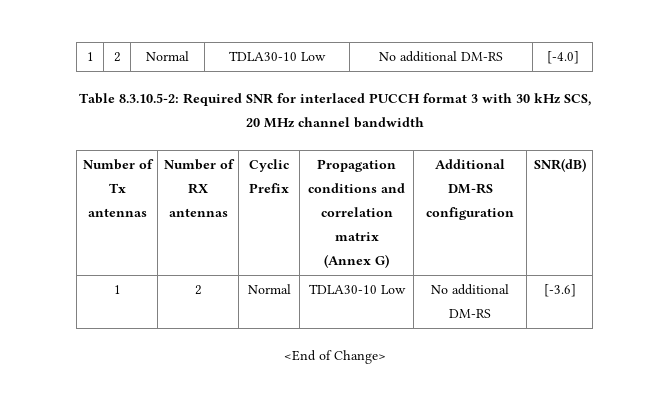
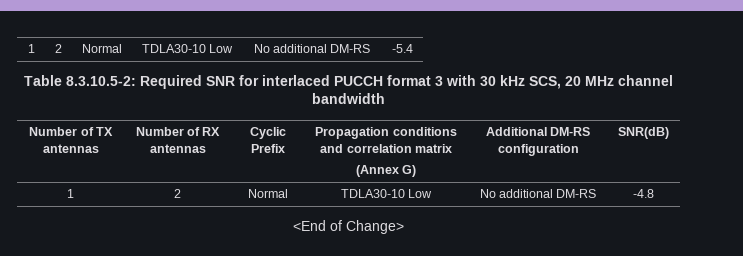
[86,52,94,61] [113,52,121,62] [146,51,189,61] [229,51,326,61] [379,51,503,62] [546,51,579,64] 1 | 2 | Normal | TDLA30-10 Low | No additional DM-RS | [-4.0] -> [27,44,35,53] [54,44,62,53] [81,44,122,53] [141,44,234,53] [253,44,371,53] [391,44,413,53] 1 | 2 | Normal | TDLA30-10 Low | No additional DM-RS | -5.4
[108,183,126,193] Tx -> [95,127,113,136] TX
[543,284,576,297] [-3.6] -> [633,189,654,198] -4.8

